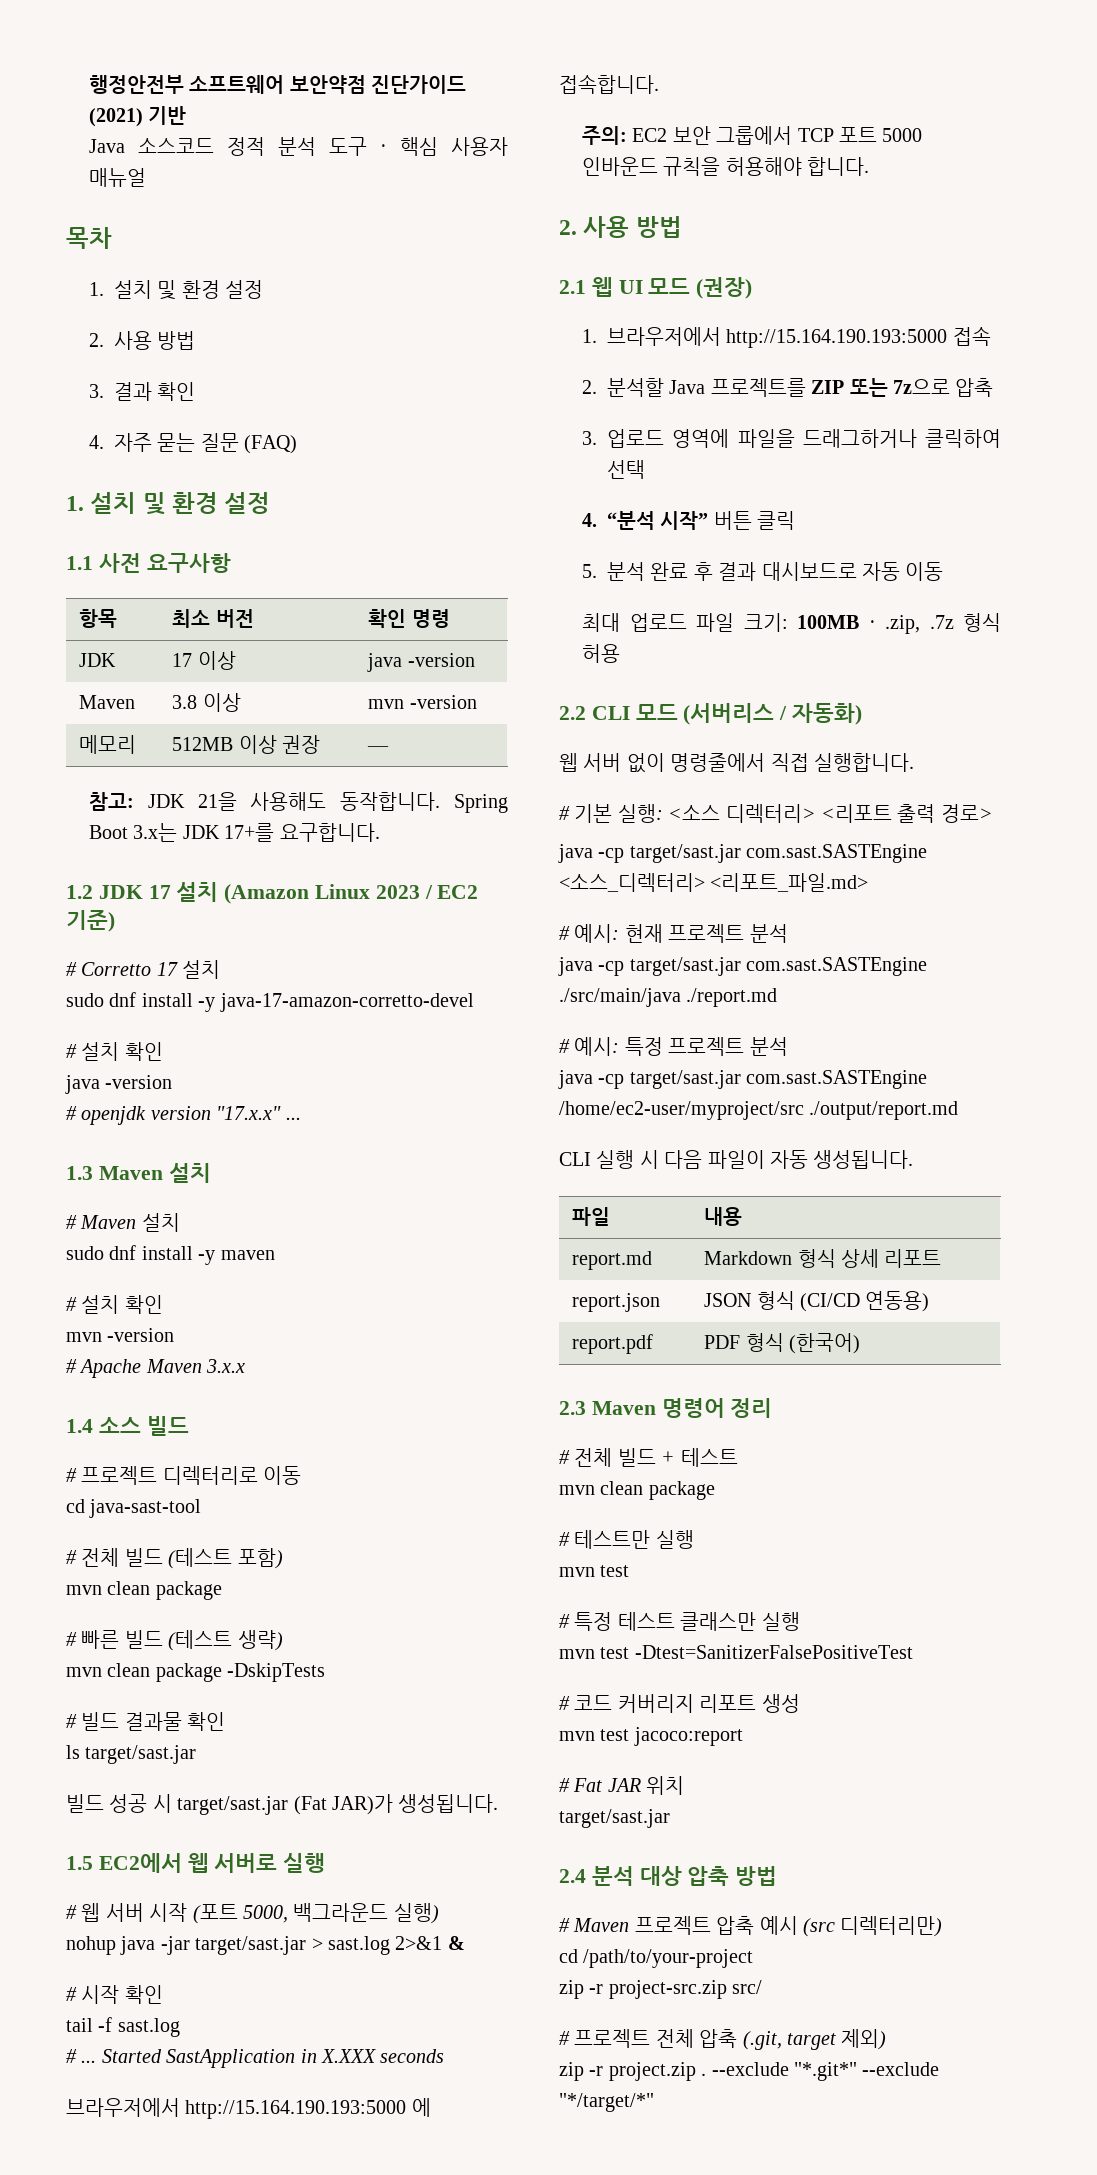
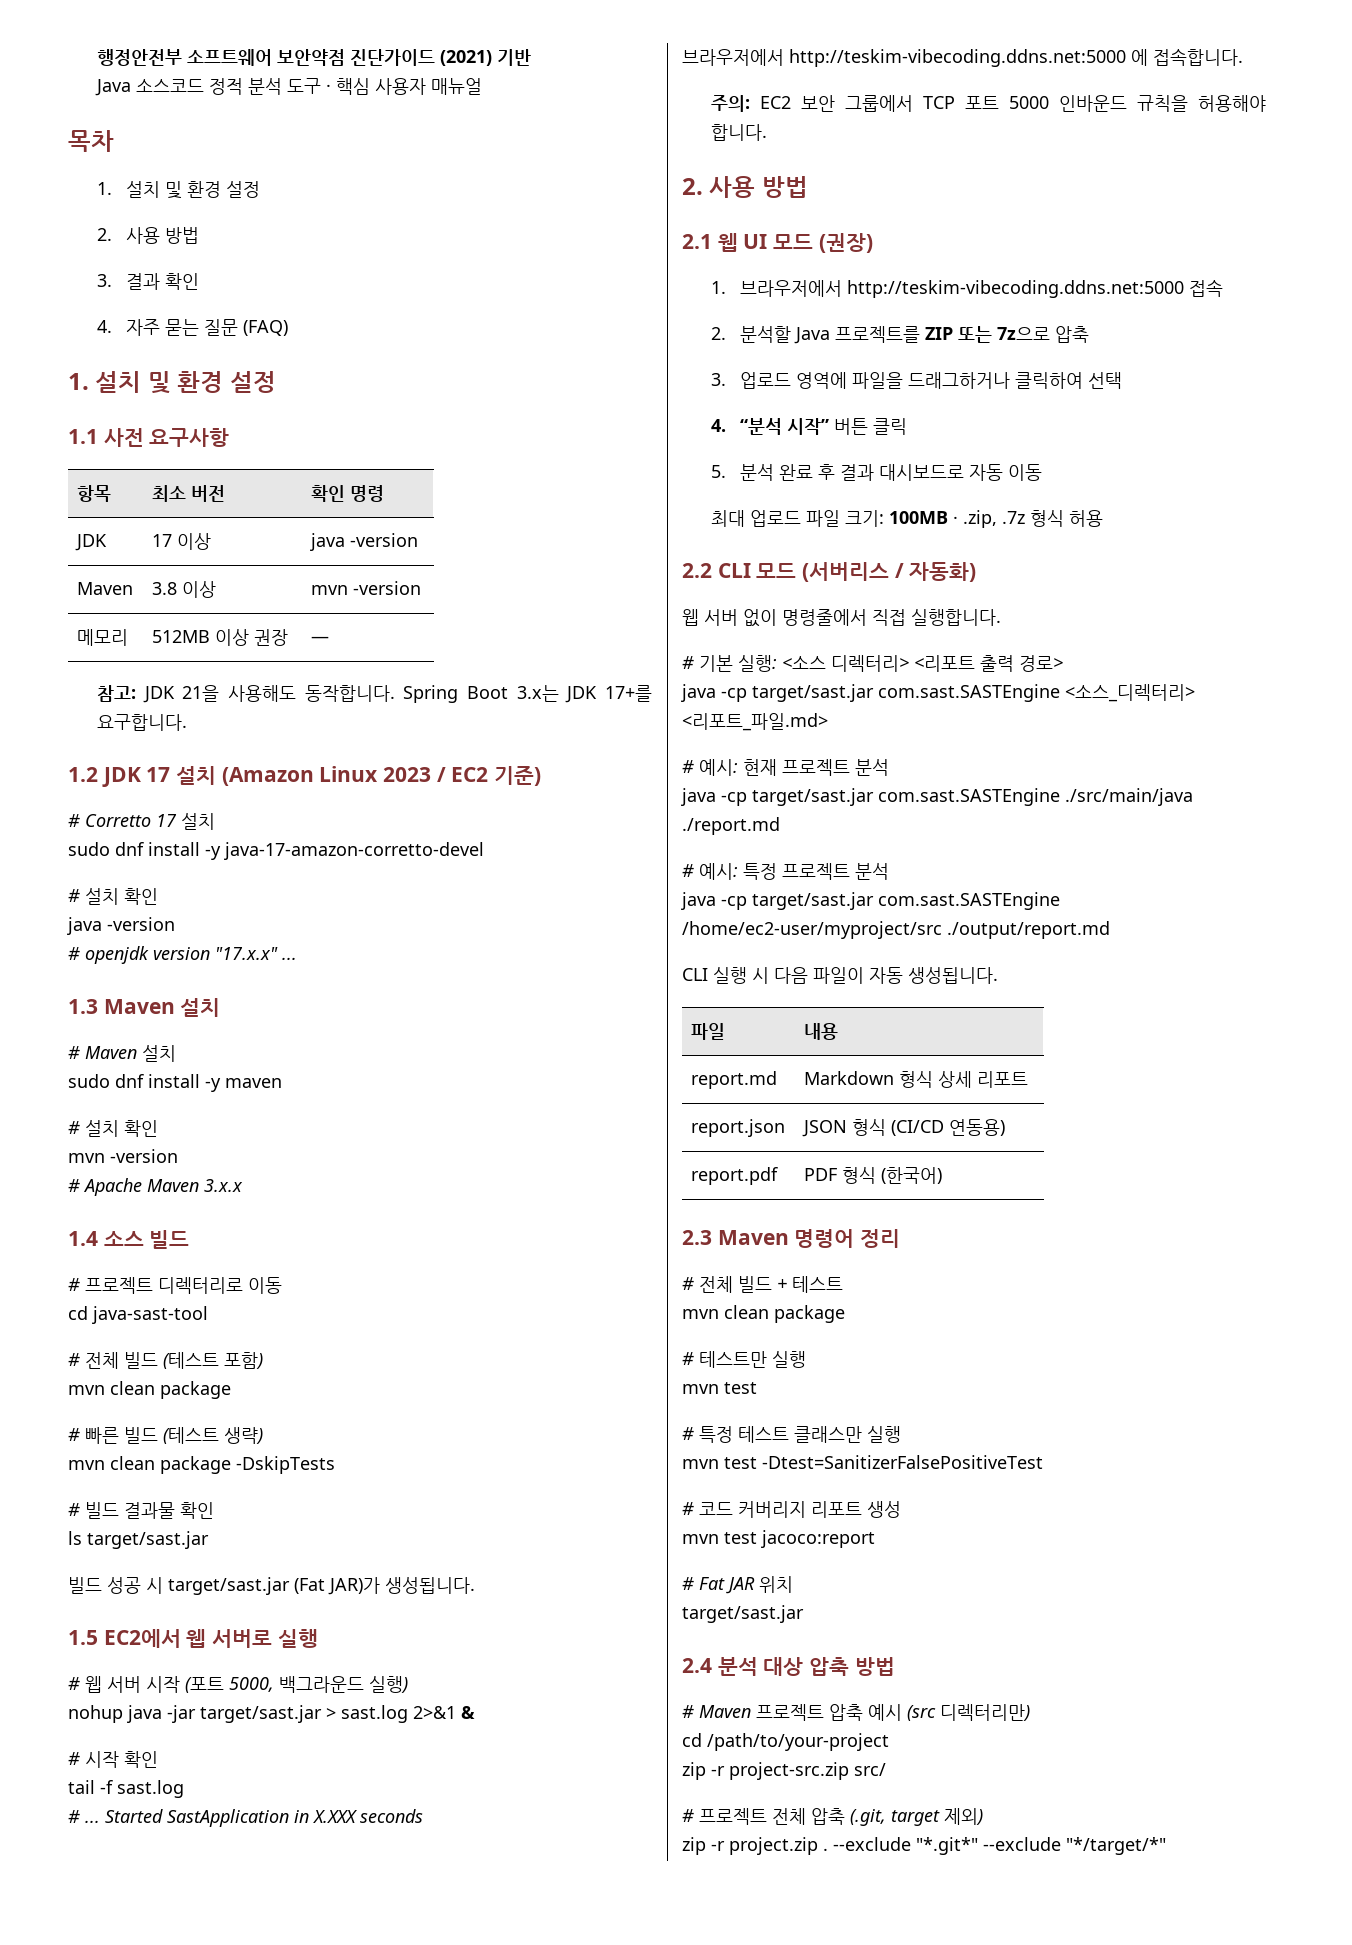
[185,2100,407,2119] http://15.164.190.193:5000 -> [789,49,1126,67] http://teskim-vibecoding.ddns.net:5000
[726,329,948,348] http://15.164.190.193:5000 -> [846,280,1184,298] http://teskim-vibecoding.ddns.net:5000

